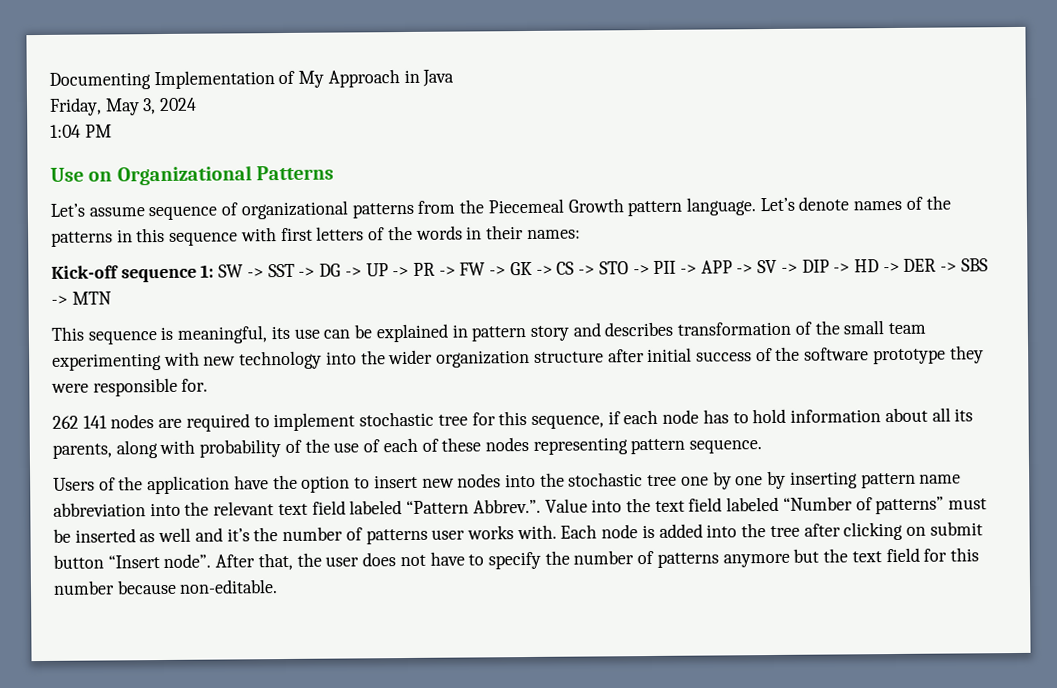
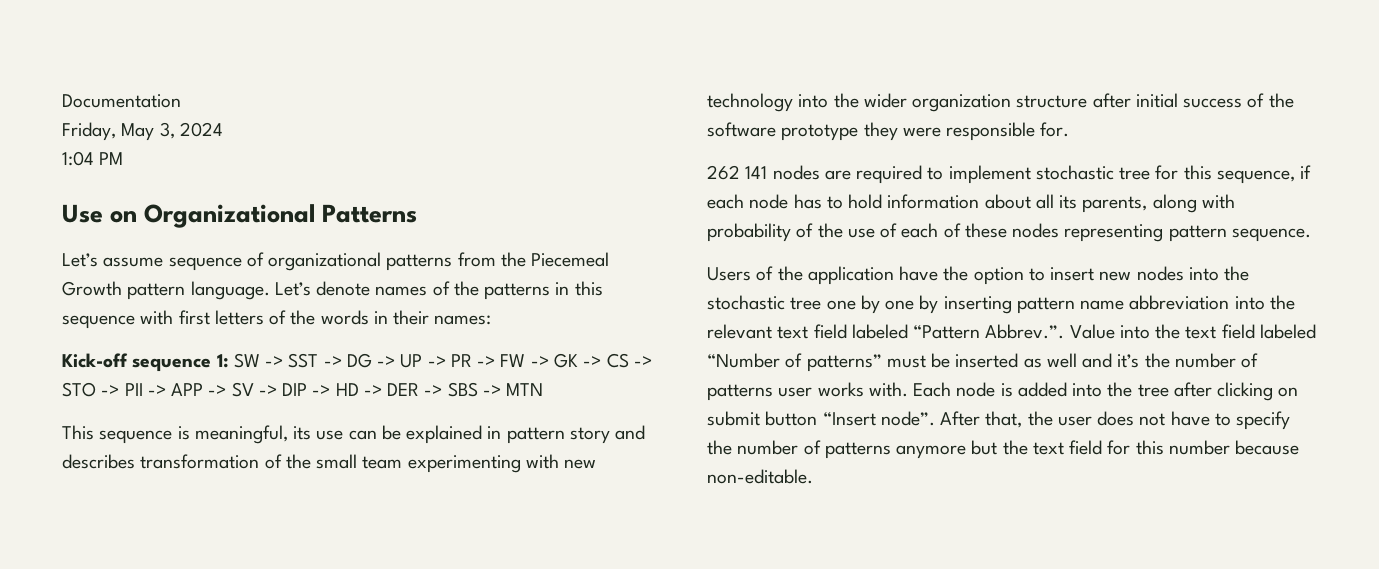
[49,69,455,90] Documenting Implementation of My Approach in Java -> [62,94,181,108] Documentation

